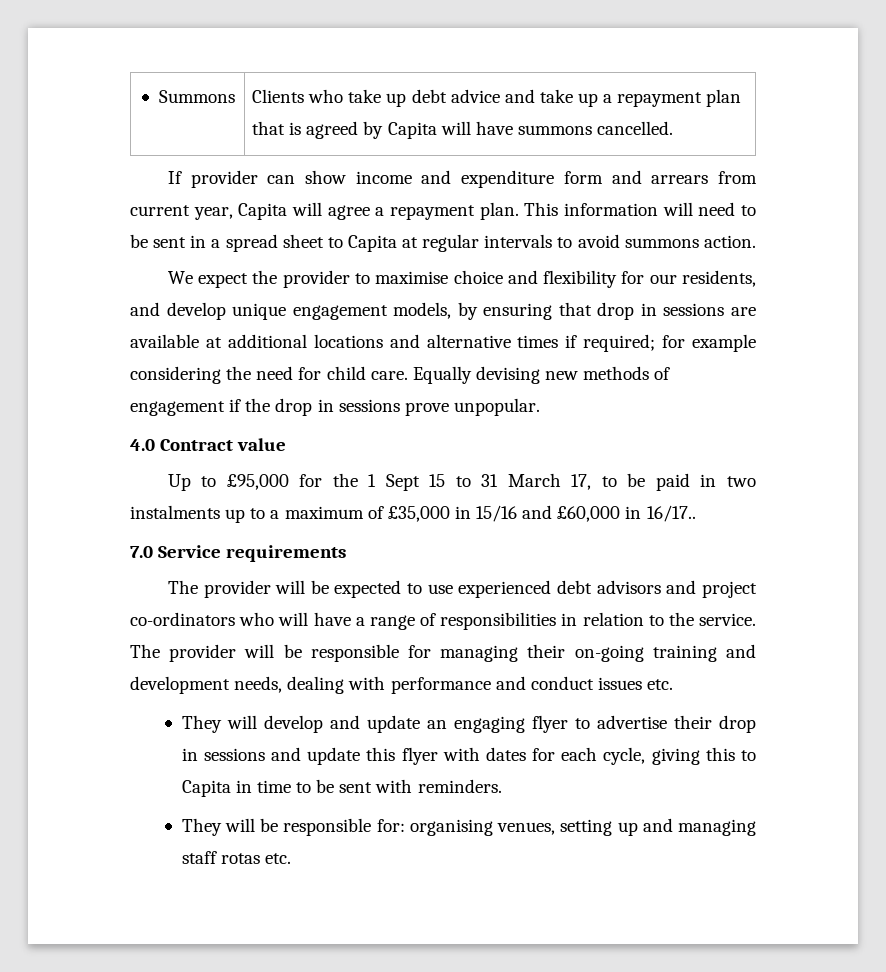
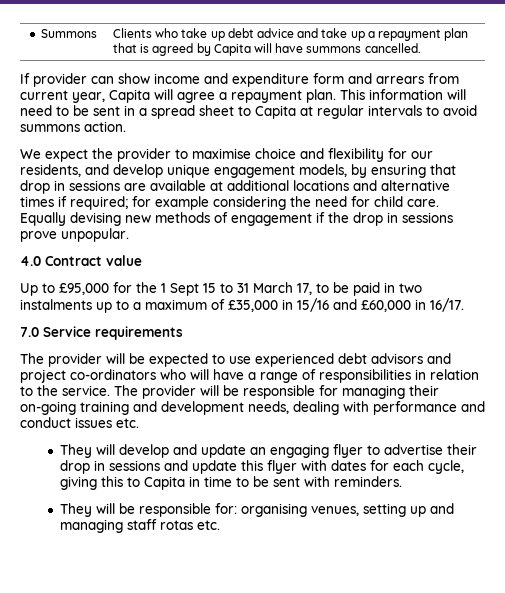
[646,505,696,522] 16/17.. -> [430,298,464,312] 16/17.

